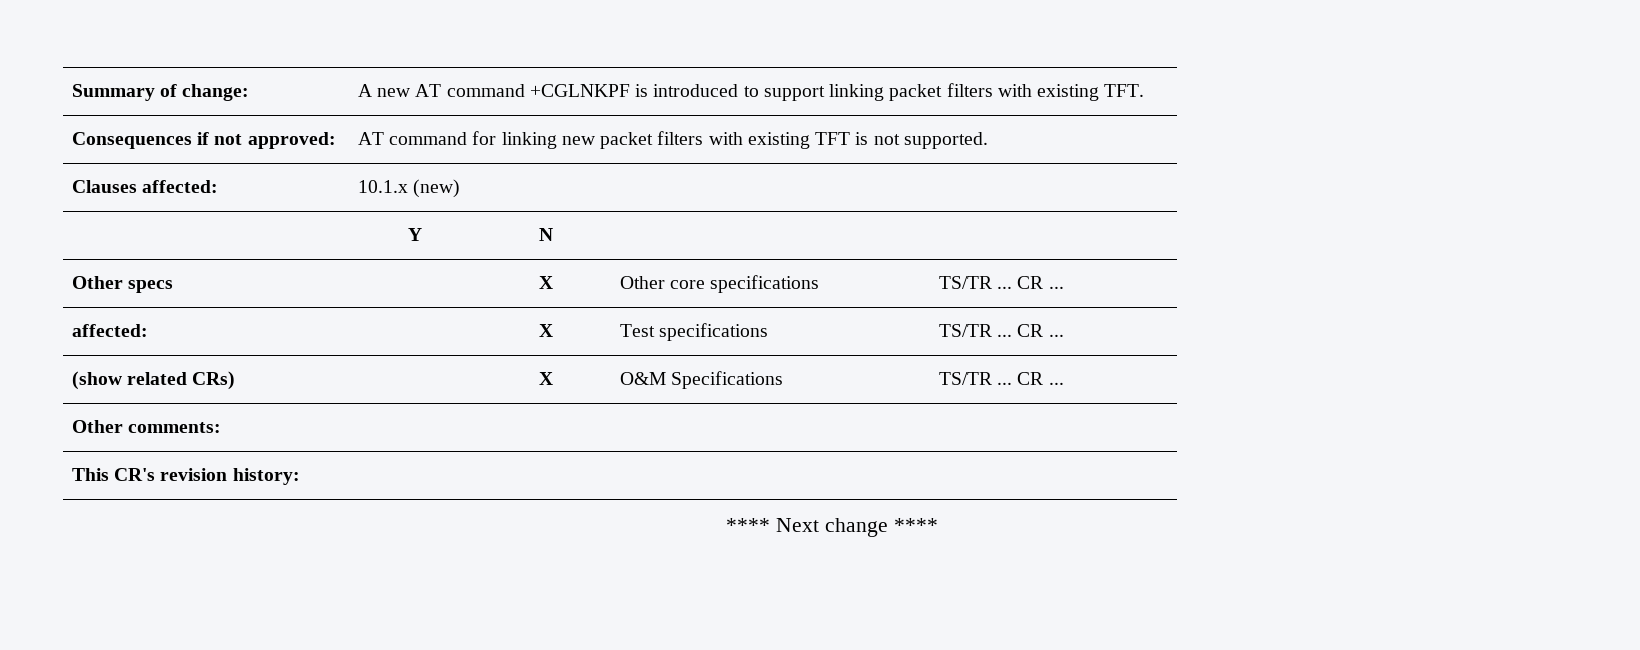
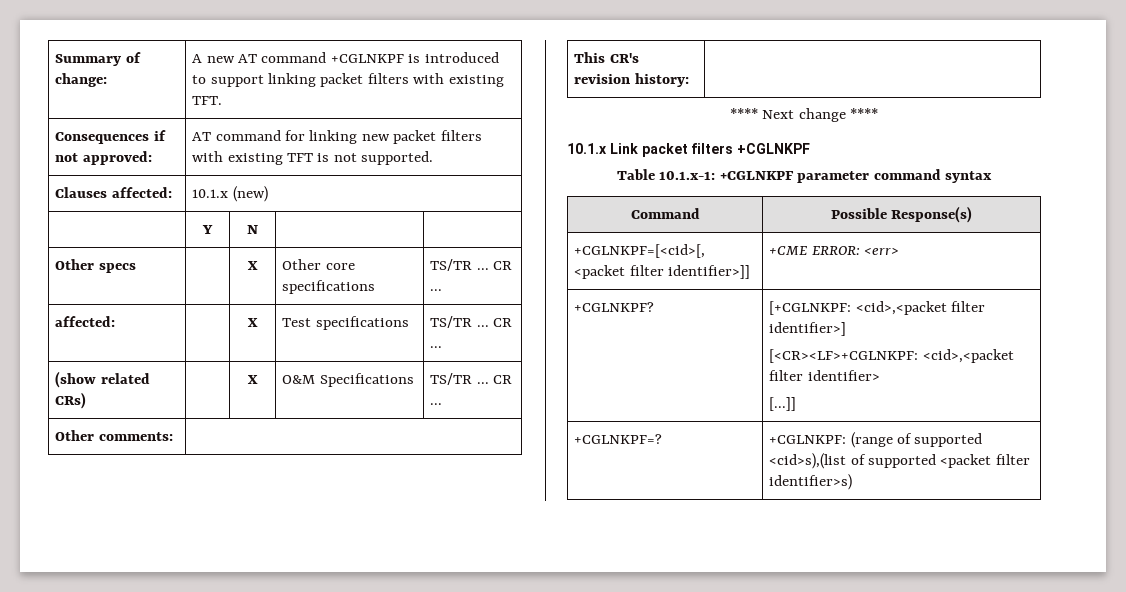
(938, 525) none -> [567,143,811,157] [616,169,993,183] [630,208,700,219] [830,206,973,223] [574,244,706,258] [574,265,750,279] [769,246,899,255] [574,302,655,312] [769,301,985,315] [769,322,847,336] [769,349,1014,363] [769,370,880,381] [769,397,797,411] [574,434,663,444] [769,432,983,448] [769,453,1030,469] [769,474,853,490] // 10.1.x Link packet filters +CGLNKPF // Table 10.1.x-1: +CGLNKPF parameter command syntax // Command | Possible Response(s) // +CGLNKPF=[<cid>[, <packet filter identifier>]] | +CME ERROR: <err> // +CGLNKPF? | [+CGLNKPF: <cid>,<packet filter identifier>] // [<CR><LF>+CGLNKPF: <cid>,<packet filter identifier> // [...]] // +CGLNKPF=? | +CGLNKPF: (range of supported <cid>s),(list of supported <packet filter identifier>s)

